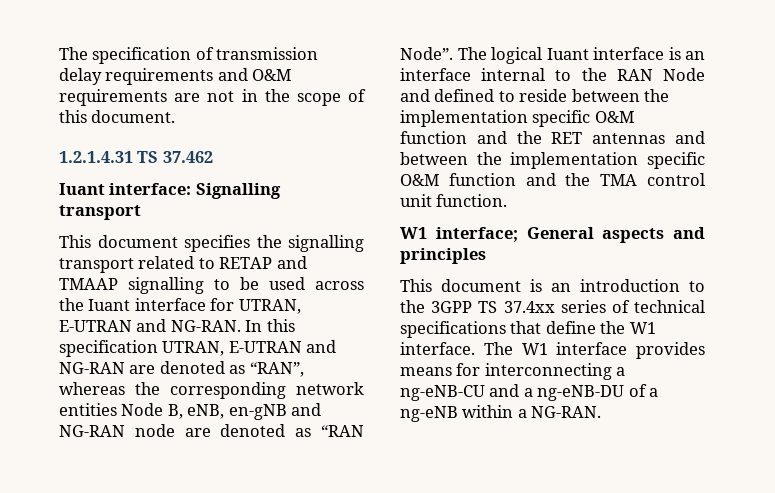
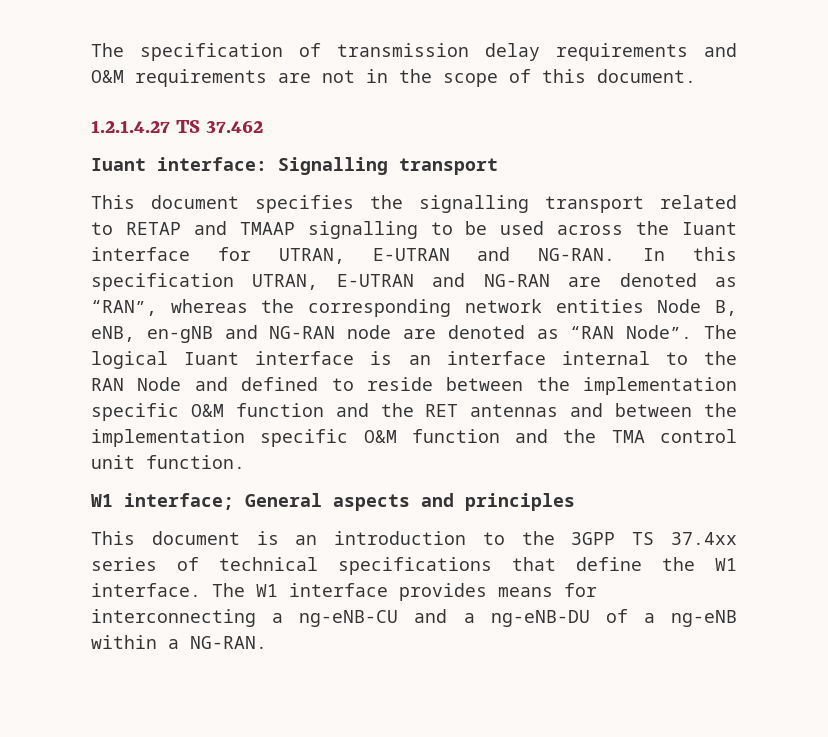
[59,151,133,163] 1.2.1.4.31 -> [91,120,170,133] 1.2.1.4.27

